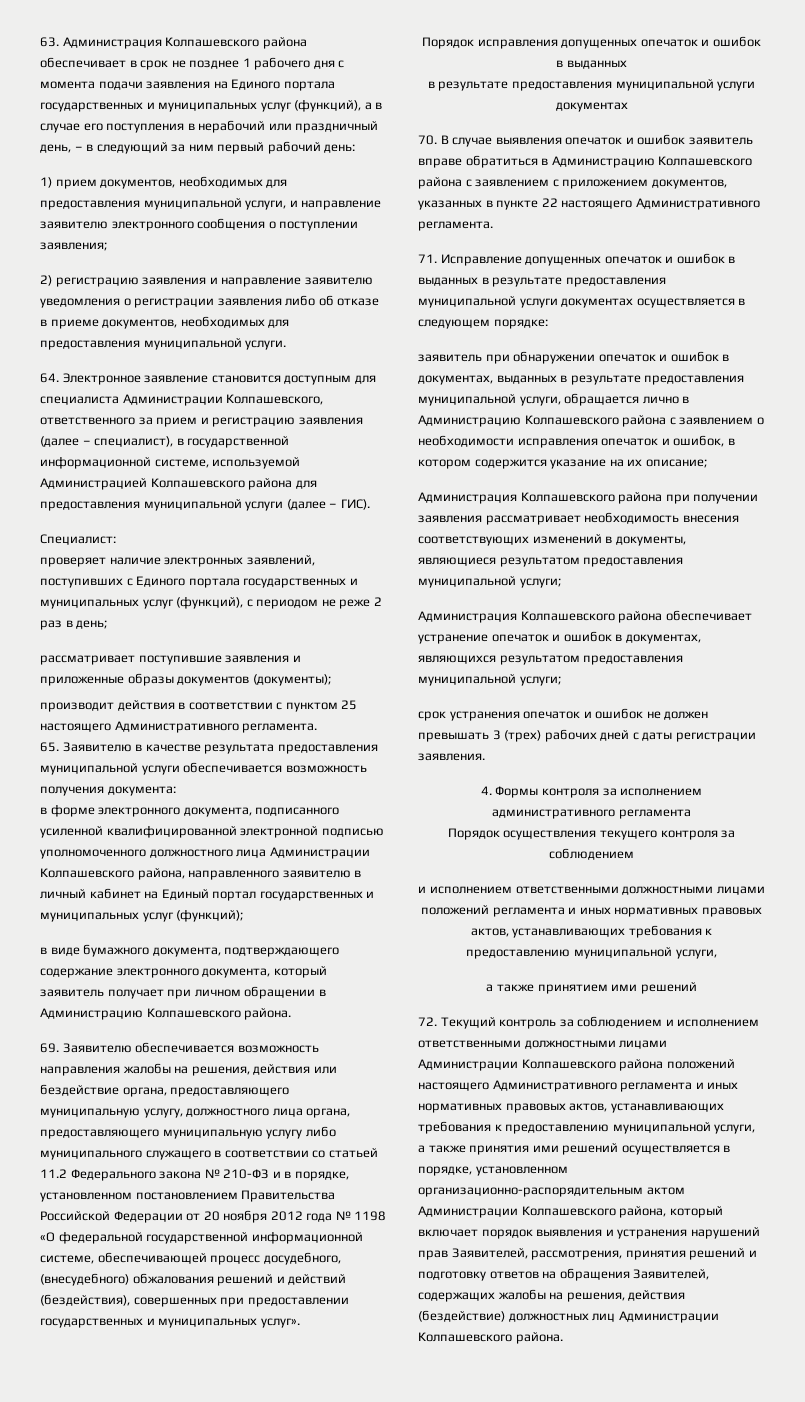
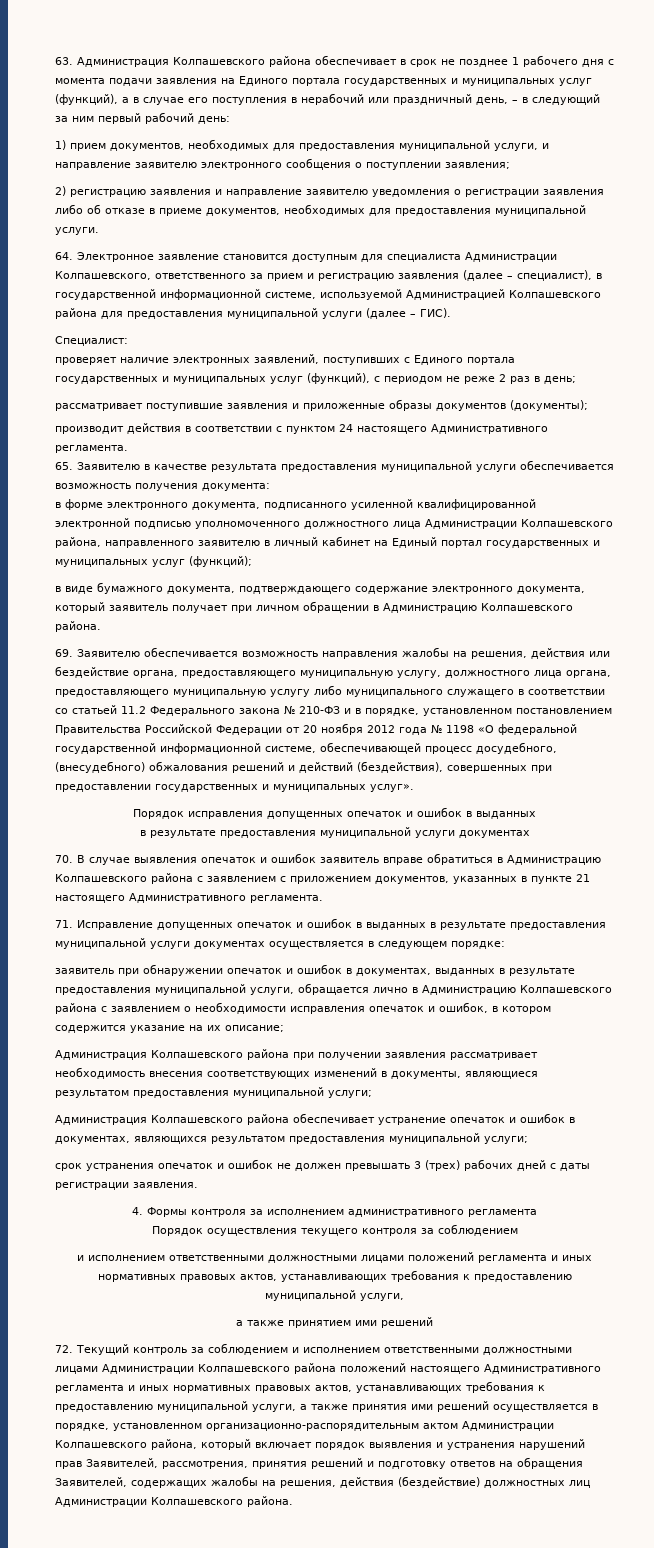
[341,700,358,710] 25 -> [339,424,353,432] 24
[541,198,558,207] 22 -> [576,874,590,882] 21

